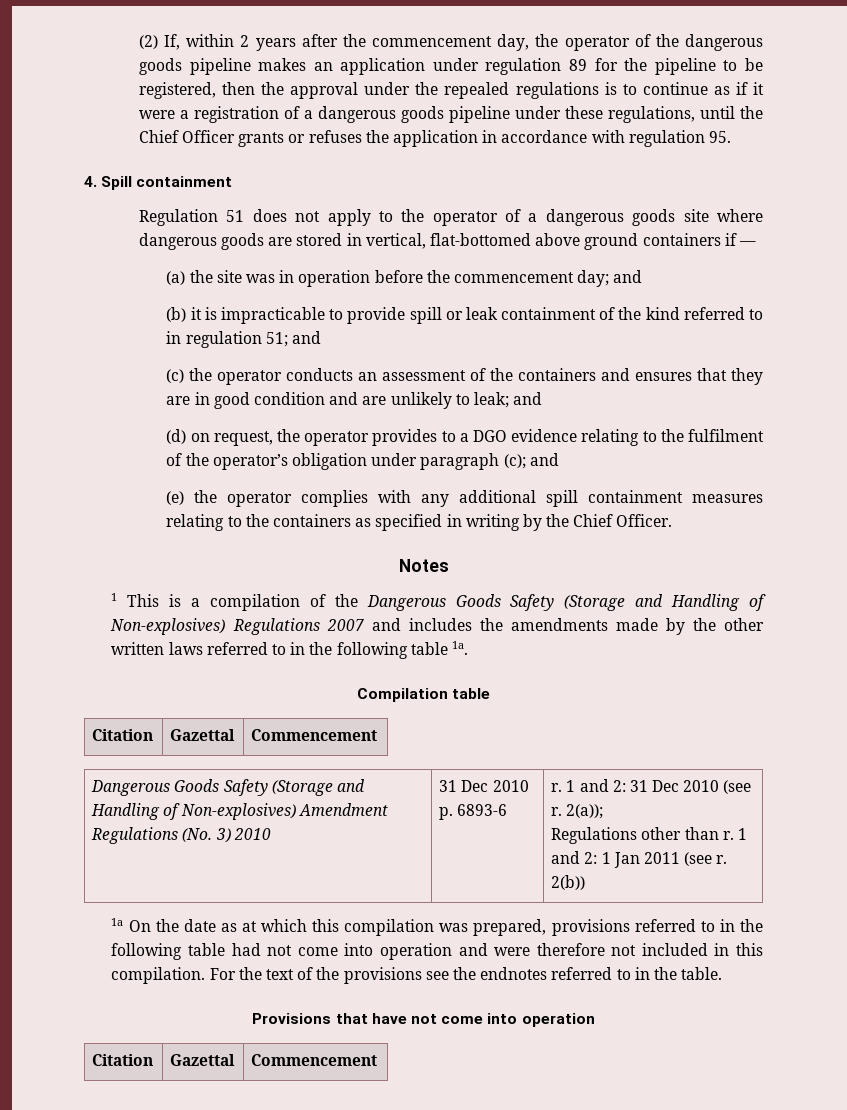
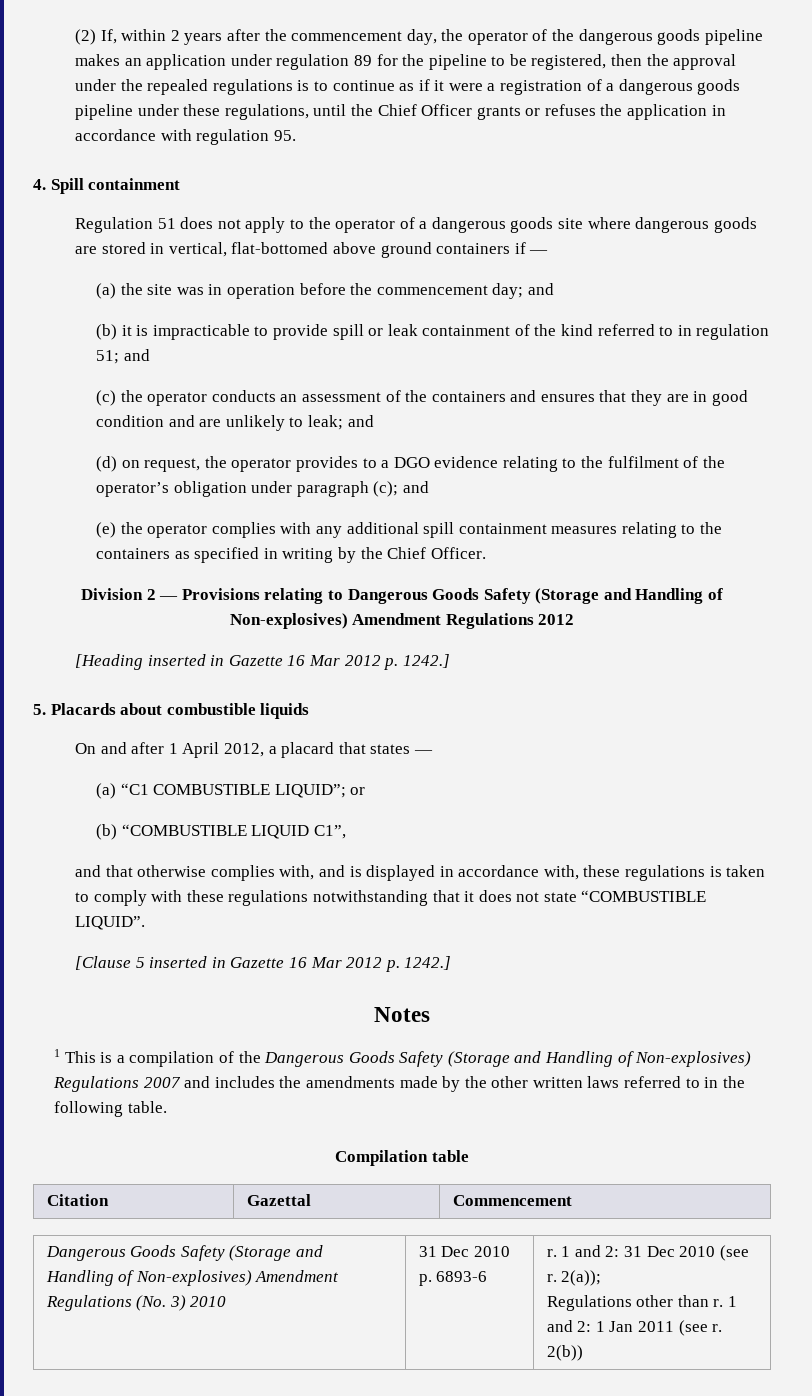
(673, 520) none -> [80,588,724,604] [229,613,575,629] [74,654,450,670] [33,703,310,719] [74,742,433,758] [95,783,366,799] [95,824,346,840] [74,865,766,881] [74,890,707,906] [74,916,145,930] [74,956,452,972] // Division 2 — Provisions relating to Dangerous Goods Safety (Storage and Handling of Non-explosives) Amendment Regulations 2012 // [Heading inserted in Gazette 16 Mar 2012 p. 1242.] // 5. Placards about combustible liquids // On and after 1 April 2012, a placard that states — // (a) “C1 COMBUSTIBLE LIQUID”; or // (b) “COMBUSTIBLE LIQUID C1”, // and that otherwise complies with, and is displayed in accordance with, these regulations is taken to comply with these regulations notwithstanding that it does not state “COMBUSTIBLE LIQUID”. // [Clause 5 inserted in Gazette 16 Mar 2012 p. 1242.]
[410,641,468,655] table 1a. -> [127,1101,167,1113] table.
[111,918,763,936] [111,943,764,960] [111,967,723,984] [252,1013,595,1027] [92,1054,154,1066] [170,1054,236,1066] [251,1054,378,1066] // 1a On the date as at which this compilation was prepared, provisions referred to in the following table had not come into operation and were therefore not included in this compilation. For the text of the provisions see the endnotes referred to in the table. // Provisions that have not come into operation // Citation | Gazettal | Commencement -> (583, 1353) none

